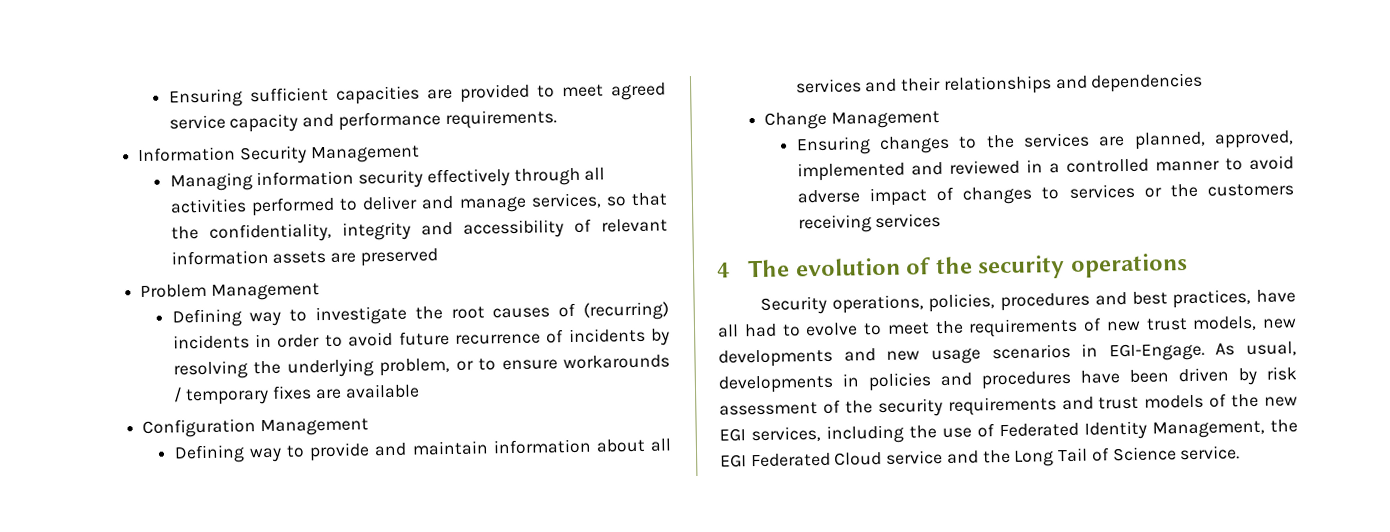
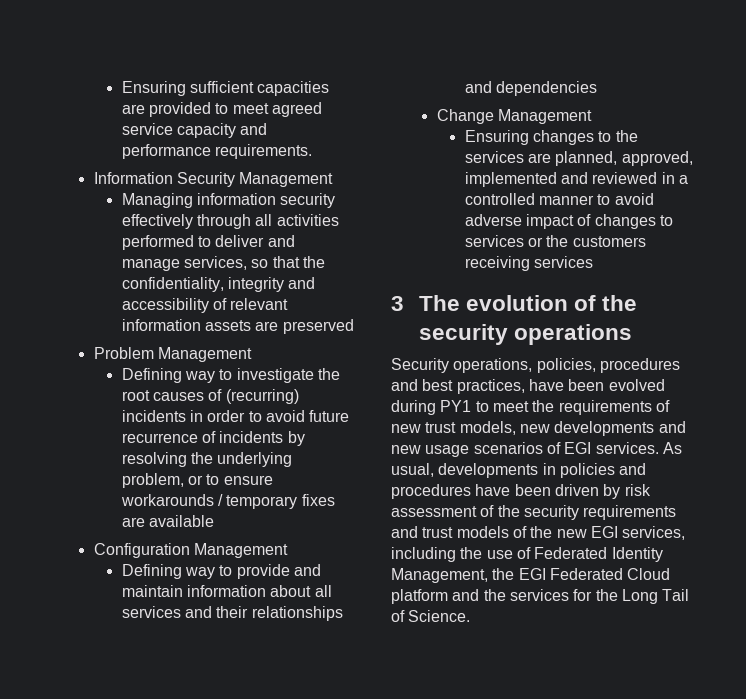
[716,262,730,278] 4 -> [391,296,404,311] 3
[717,322,859,338] all had to evolve -> [568,379,665,391] [391,400,472,415] been evolved during PY1
[1081,342,1205,362] in EGI-Engage. -> [546,442,659,454] of EGI services.
[886,449,944,465] service -> [391,589,448,604] platform
(1011, 456) none -> [509,589,618,601] services for the
[1111,445,1241,462] Science service. -> [408,610,471,622] Science.

